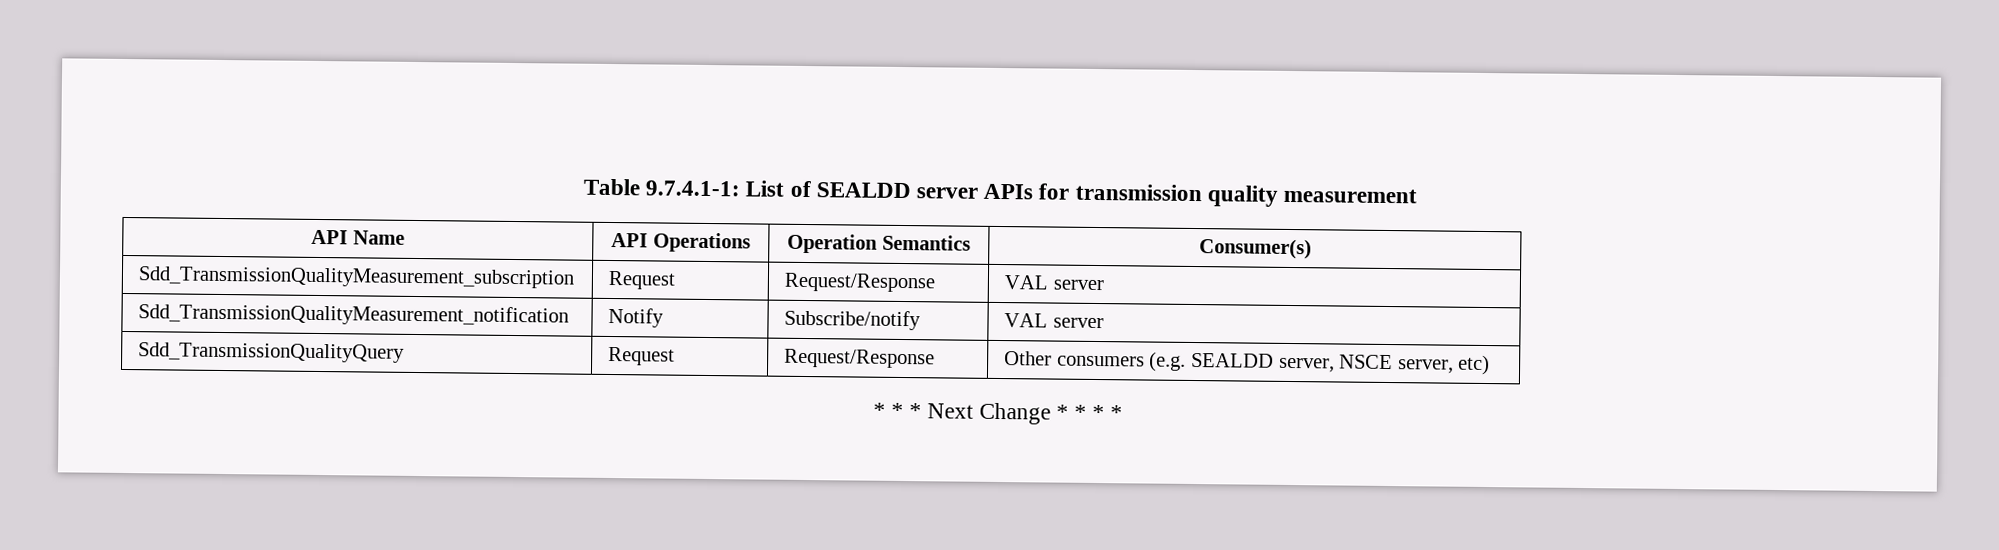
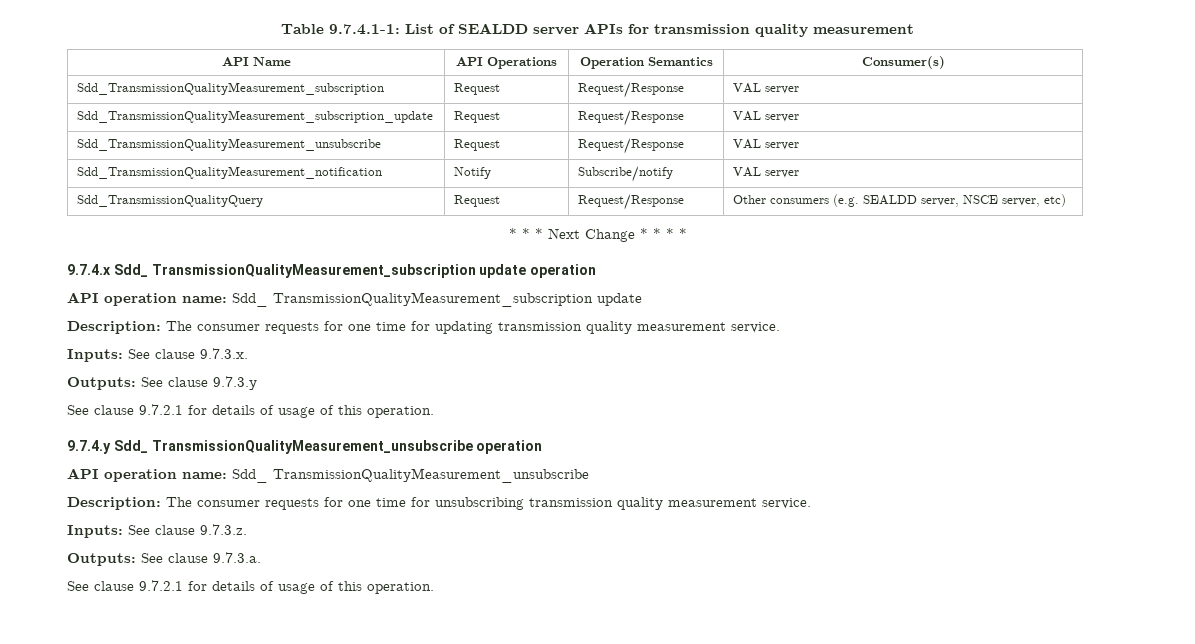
(1104, 285) none -> [77,110,434,123] [454,111,501,123] [578,110,685,126] [733,111,800,122] [77,138,382,151] [454,139,501,151] [578,138,685,154] [733,139,800,150] // Sdd_TransmissionQualityMeasurement_subscription_update | Request | Request/Response | VAL server // Sdd_TransmissionQualityMeasurement_unsubscribe | Request | Request/Response | VAL server
(1124, 413) none -> [67,264,597,278] [67,292,642,307] [67,321,780,334] [67,348,248,362] [67,376,257,390] [67,404,434,418] [67,440,543,454] [67,468,589,483] [67,497,811,510] [67,524,247,538] [67,552,261,566] [67,580,434,594] // 9.7.4.x Sdd_ TransmissionQualityMeasurement_subscription update operation // API operation name: Sdd_ TransmissionQualityMeasurement_subscription update // Description: The consumer requests for one time for updating transmission quality measurement service. // Inputs: See clause 9.7.3.x. // Outputs: See clause 9.7.3.y // See clause 9.7.2.1 for details of usage of this operation. // 9.7.4.y Sdd_ TransmissionQualityMeasurement_unsubscribe operation // API operation name: Sdd_ TransmissionQualityMeasurement_unsubscribe // Description: The consumer requests for one time for unsubscribing transmission quality measurement service. // Inputs: See clause 9.7.3.z. // Outputs: See clause 9.7.3.a. // See clause 9.7.2.1 for details of usage of this operation.

